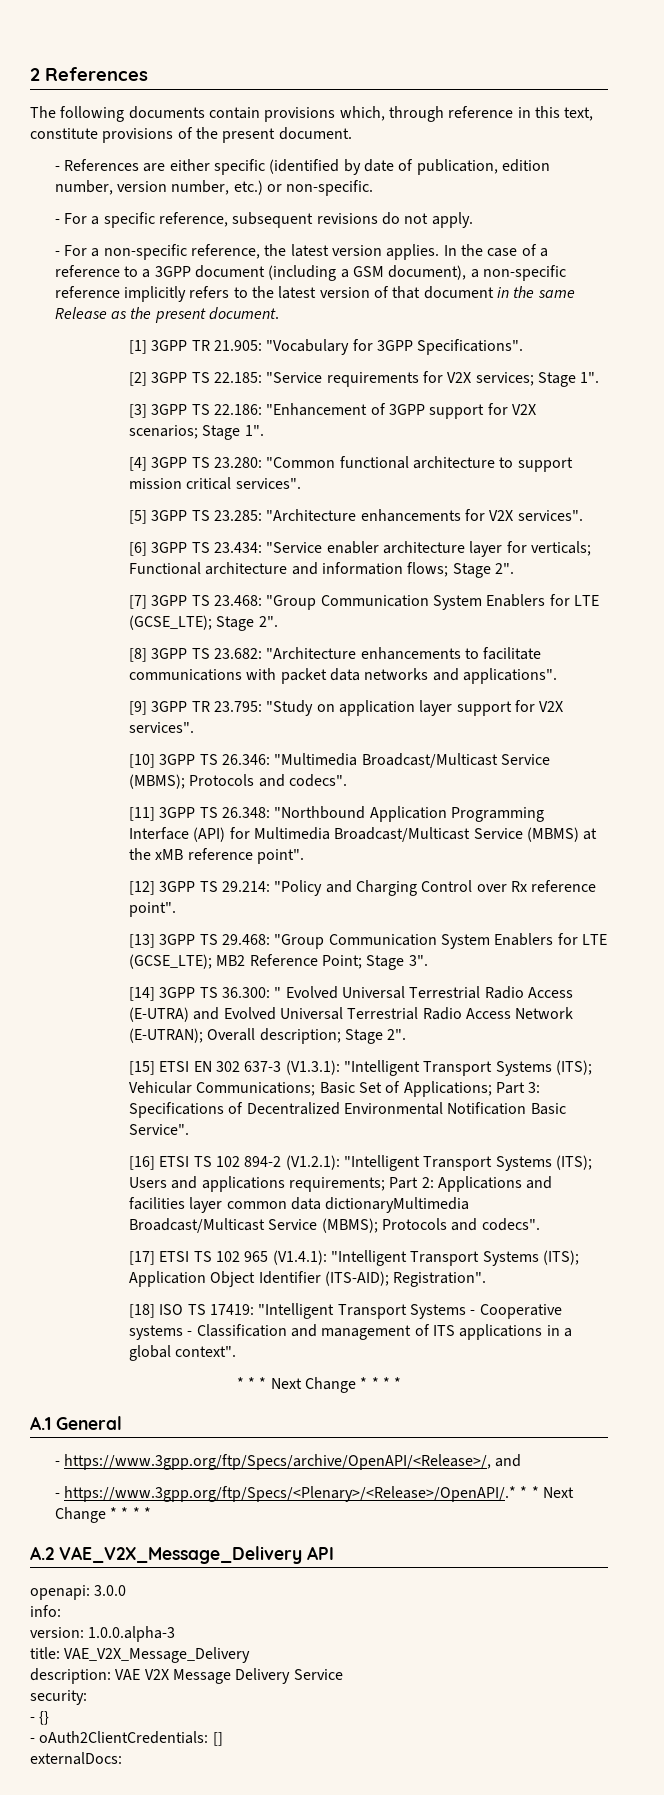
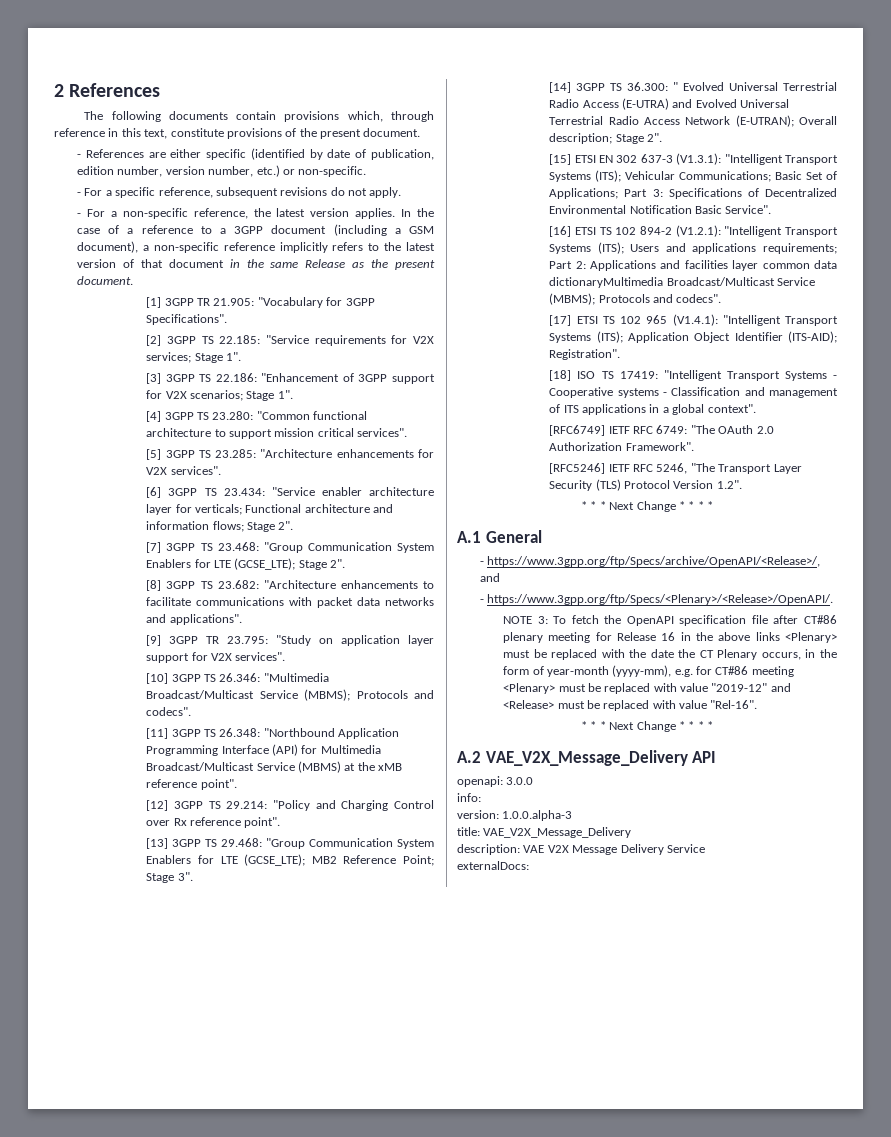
(237, 1351) none -> [549,425,774,436] [549,442,694,451] [549,463,802,474] [549,479,742,491] // [RFC6749] IETF RFC 6749: "The OAuth 2.0 Authorization Framework". // [RFC5246] IETF RFC 5246, "The Transport Layer Security (TLS) Protocol Version 1.2".
[64,1486,517,1502] https://www.3gpp.org/ftp/Specs/<Plenary>/<Release>/OpenAPI/.* -> [487,594,834,605] [503,615,837,626] [503,632,837,643] [503,649,837,660] [503,665,794,677] [503,683,791,694] [503,700,758,711] [581,721,587,730] https://www.3gpp.org/ftp/Specs/<Plenary>/<Release>/OpenAPI/. // NOTE 3: To fetch the OpenAPI specification file after CT#86 plenary meeting for Release 16 in the above links <Plenary> must be replaced with the date the CT Plenary occurs, in the form of year-month (yyyy-mm), e.g. for CT#86 meeting <Plenary> must be replaced with value "2019-12" and <Release> must be replaced with value "Rel-16". // *
[30,1690,87,1705] [30,1711,50,1725] [30,1731,223,1746] // security: // - {} // - oAuth2ClientCredentials: [] -> (705, 848) none

